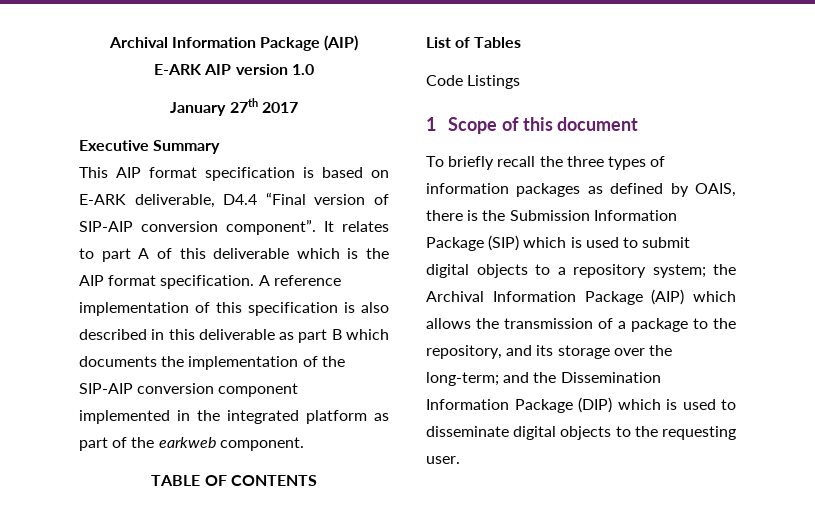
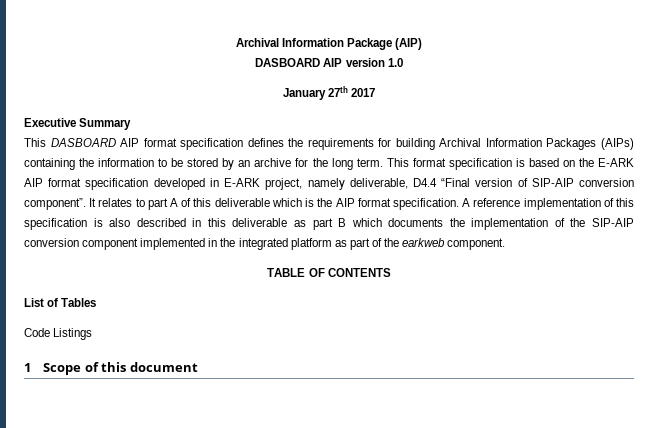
[154,64,203,75] E-ARK -> [255,58,321,67] DASBOARD
[116,167,389,181] [79,194,126,205] AIP format specification is based on E-ARK -> [50,138,635,150] [24,158,634,170] [24,178,345,190] DASBOARD AIP format specification defines the requirements for building Archival Information Packages (AIPs) containing the information to be stored by an archive for the long term. This format specification is based on the E-ARK AIP format specification developed in E-ARK project, namely
[426,156,666,170] [426,183,736,197] [426,210,677,221] [426,235,691,251] [426,264,736,278] [426,289,736,305] [426,318,736,332] [426,345,672,359] [426,372,661,386] [426,397,736,413] [426,426,736,440] [426,456,460,464] // To briefly recall the three types of information packages as defined by OAIS, there is the Submission Information Package (SIP) which is used to submit digital objects to a repository system; the Archival Information Package (AIP) which allows the transmission of a package to the repository, and its storage over the long-term; and the Dissemination Information Package (DIP) which is used to disseminate digital objects to the requesting user. -> (198, 367) none

